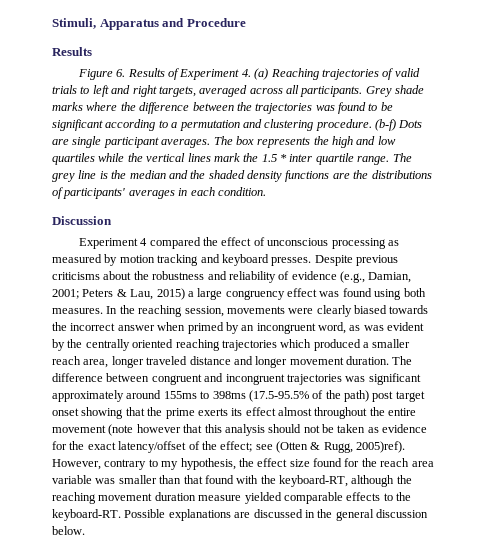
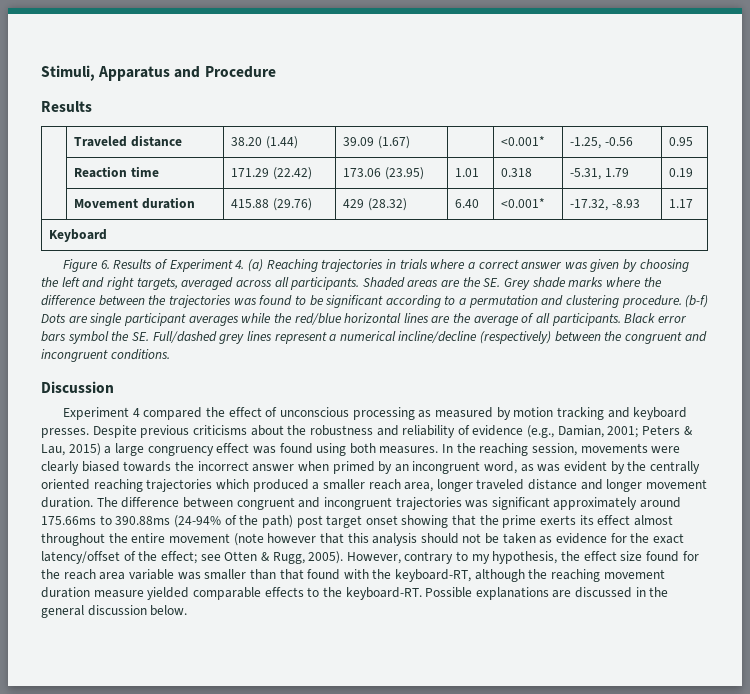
(92, 51) none -> [73,135,182,147] [230,136,298,149] [342,136,410,149] [500,136,545,146] [569,137,633,149] [668,137,693,146] [73,166,159,178] [230,167,312,180] [342,167,424,180] [454,168,479,177] [500,168,532,177] [569,168,629,180] [668,168,693,177] [73,197,195,209] [230,198,312,211] [342,198,407,211] [454,199,479,208] [500,198,545,208] [569,199,640,211] [668,199,693,208] [48,229,107,242] // | Traveled distance | 38.20 (1.44) | 39.09 (1.67) | | <0.001* | -1.25, -0.56 | 0.95 // | Reaction time | 171.29 (22.42) | 173.06 (23.95) | 1.01 | 0.318 | -5.31, 1.79 | 0.19 // | Movement duration | 415.88 (29.76) | 429 (28.32) | 6.40 | <0.001* | -17.32, -8.93 | 1.17 // Keyboard
[382,68,420,80] [52,85,90,94] of valid trials to -> [385,259,689,272] [41,277,59,287] in trials where a correct answer was given by choosing the
(363, 91) none -> [362,277,501,288] Shaded areas are the SE.
[161,136,396,148] [52,153,412,165] [52,170,432,182] [52,187,266,199] averages. The box represents the high and low quartiles while the vertical lines mark the 1.5 * inter quartile range. The grey line is the median and the shaded density functions are the distributions of participants' averages in each condition. -> [188,313,687,326] [41,331,707,344] [41,349,170,362] averages while the red/blue horizontal lines are the average of all participants. Black error bars symbol the SE. Full/dashed grey lines represent a numerical incline/decline (respectively) between the congruent and incongruent conditions.
[163,390,309,402] 155ms to 398ms (17.5-95.5% -> [41,515,221,528] 175.66ms to 390.88ms (24-94%
[276,441,308,453] (Otten -> [224,551,258,561] Otten
[356,441,406,453] 2005)ref). -> [308,551,344,564] 2005).

